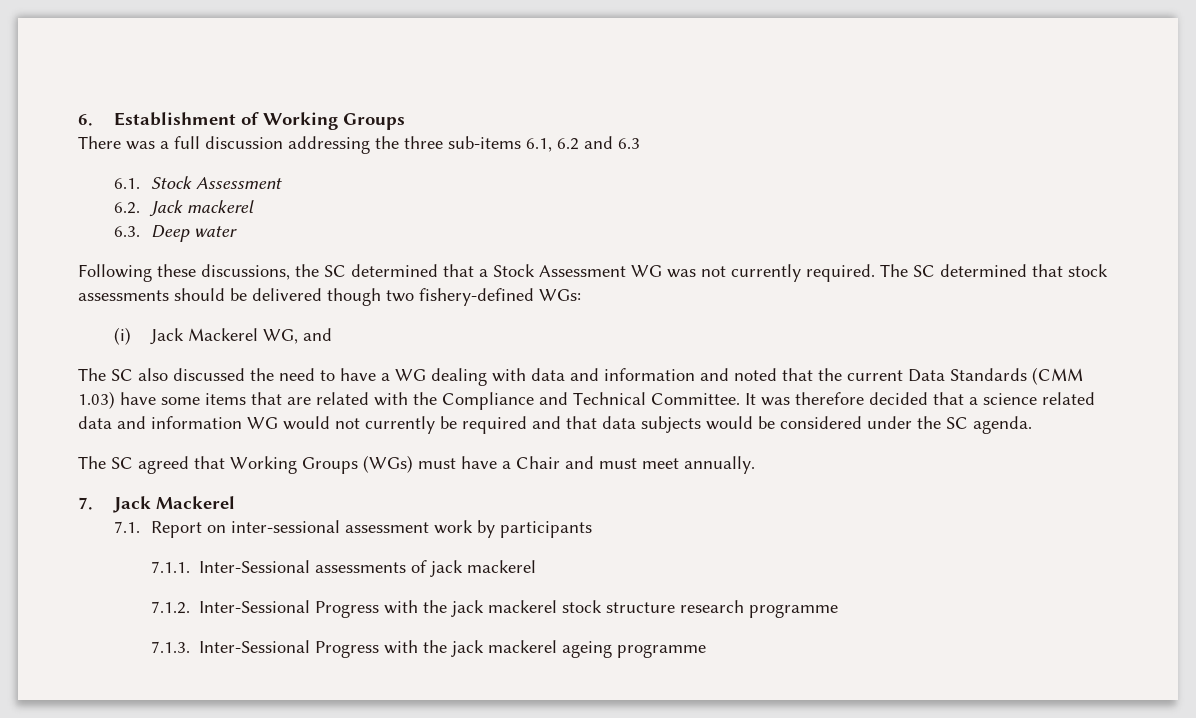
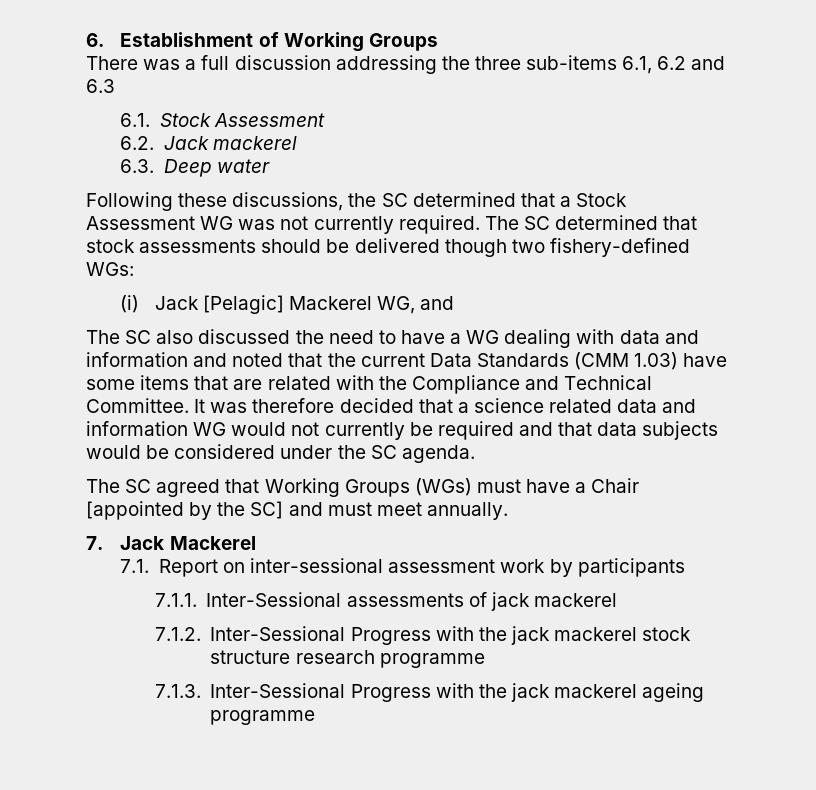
(184, 336) none -> [202,295,284,314] [Pelagic]
(560, 462) none -> [86,501,284,520] [appointed by the SC]

